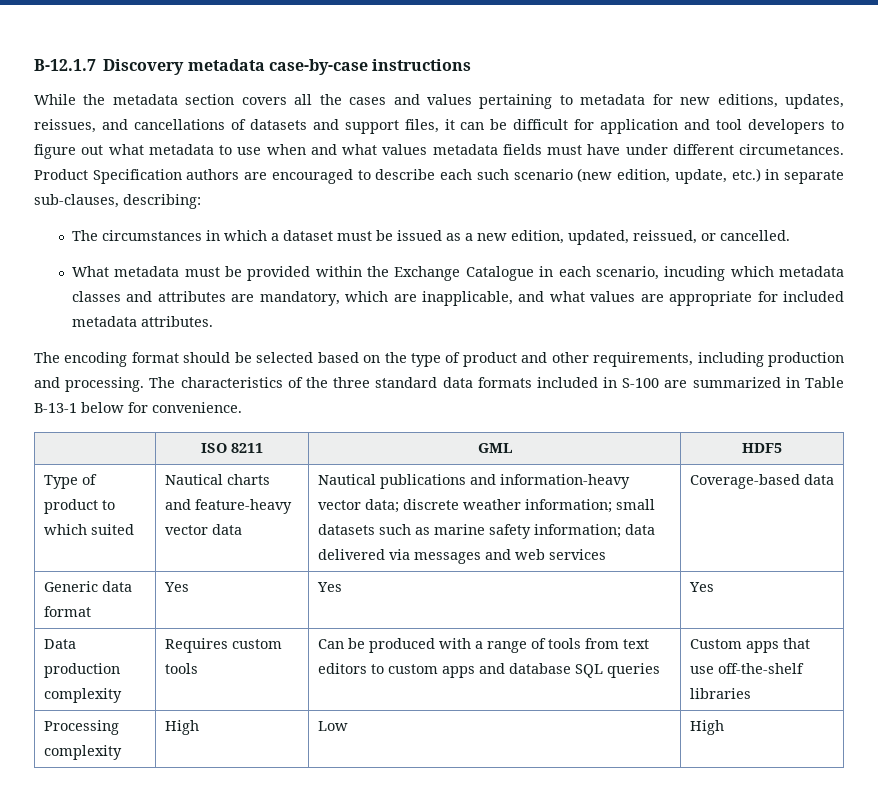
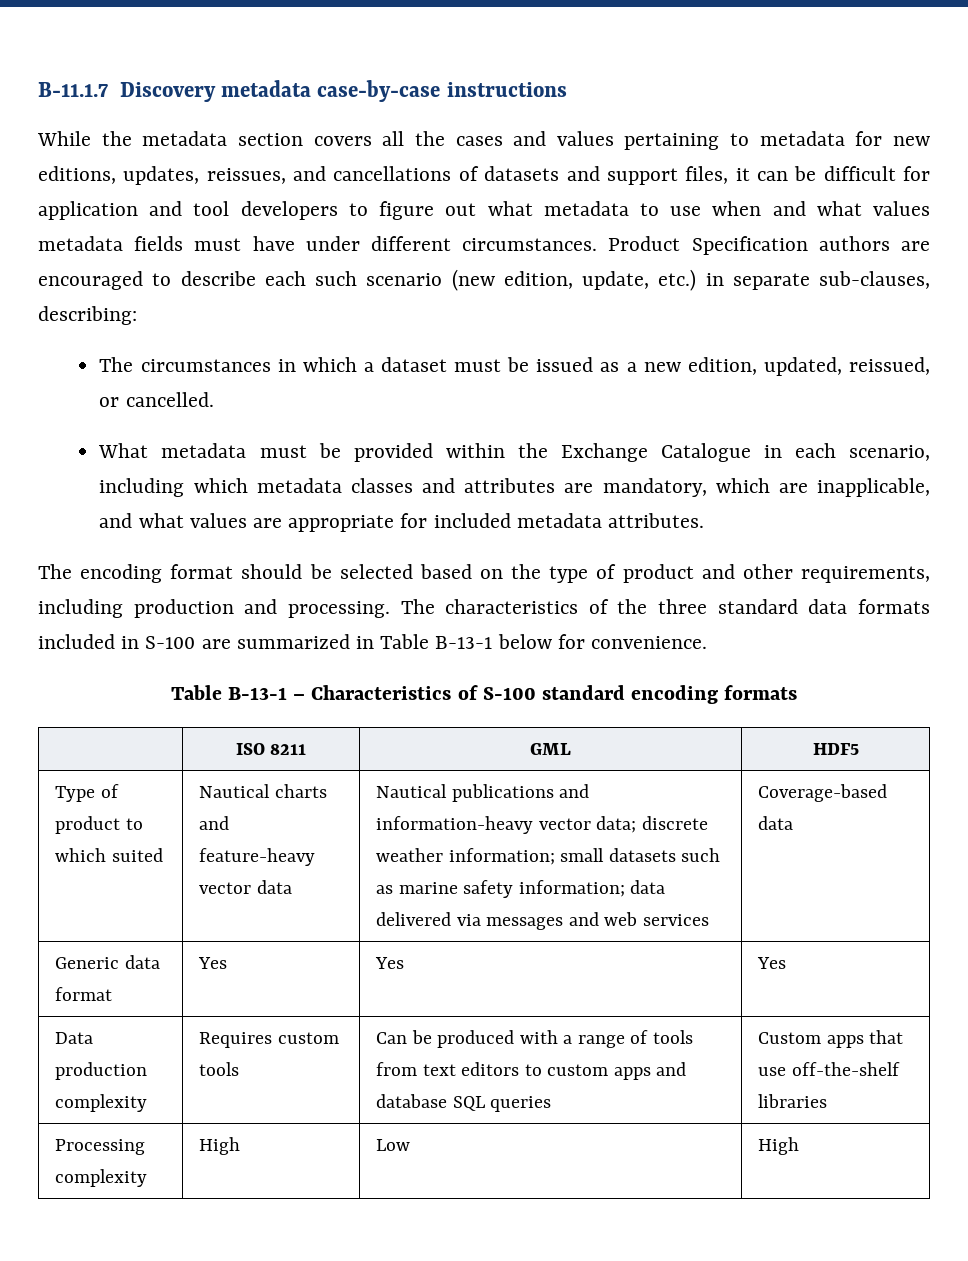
[34,59,96,71] B-12.1.7 -> [38,82,108,97] B-11.1.7
[739,144,844,155] circumetances. -> [462,238,598,251] circumstances.
[664,266,726,281] incuding -> [99,478,185,497] including
(242, 407) none -> [170,685,798,704] // Table B-13-1 – Characteristics of S-100 standard encoding formats

